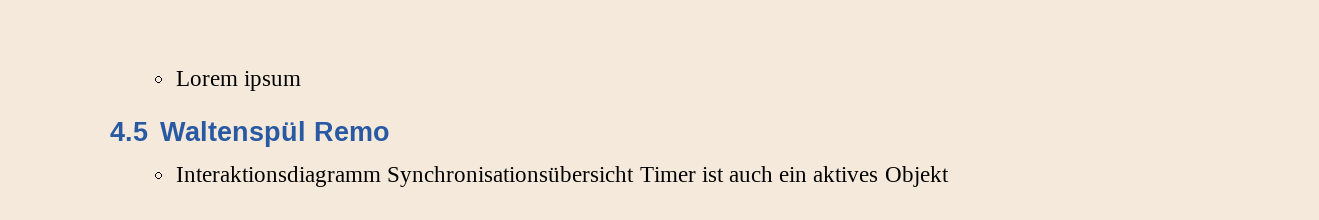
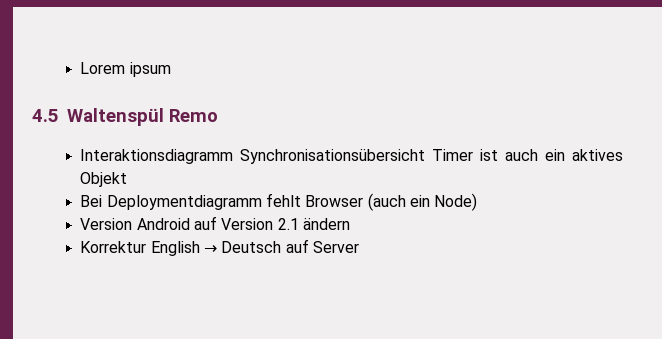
(949, 176) none -> [80,193,478,211] [80,216,350,230] [80,239,359,256] // Bei Deploymentdiagramm fehlt Browser (auch ein Node) // Version Android auf Version 2.1 ändern // Korrektur English → Deutsch auf Server

